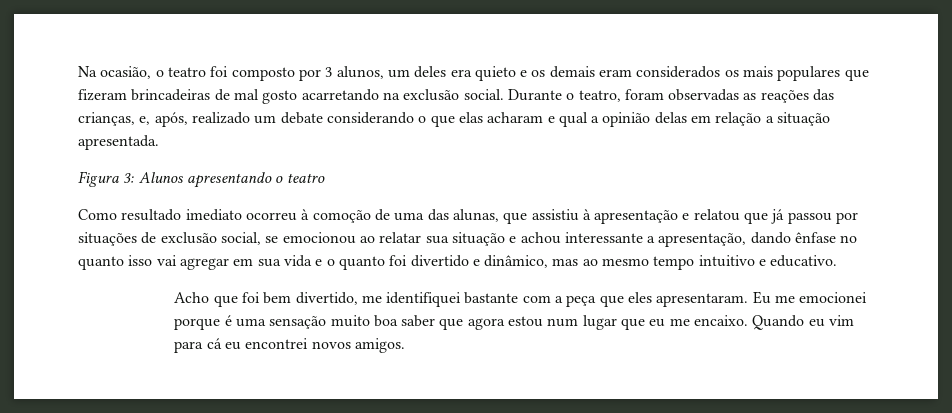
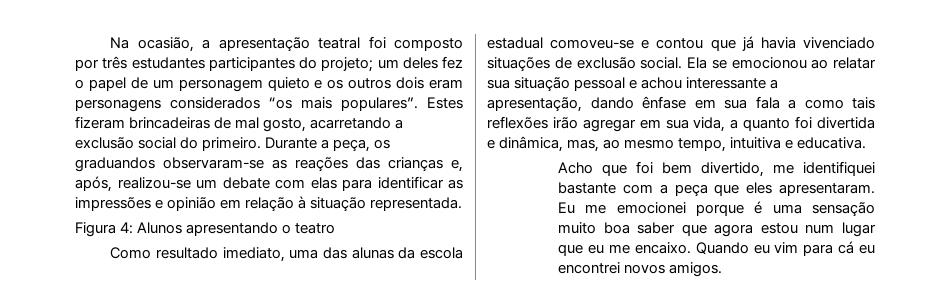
[155,66,869,81] [78,89,740,104] o teatro foi composto por 3 alunos, um deles era quieto e os demais eram considerados os mais populares que fizeram brincadeiras de mal gosto acarretando na exclusão social. Durante o teatro, foram observadas -> [202,36,463,52] [75,56,463,72] [75,77,463,92] [75,97,463,112] [75,116,404,132] [75,137,391,152] [75,157,264,172] a apresentação teatral foi composto por três estudantes participantes do projeto; um deles fez o papel de um personagem quieto e os outros dois eram personagens considerados “os mais populares”. Estes fizeram brincadeiras de mal gosto, acarretando a exclusão social do primeiro. Durante a peça, os graduandos observaram-se
[78,112,135,126] crianças, -> [388,157,443,172] crianças
[191,112,250,124] realizado -> [117,177,191,189] realizou-se
[326,112,831,127] [78,135,159,150] considerando o que elas acharam e qual a opinião delas em relação a situação apresentada. -> [275,176,463,191] [75,196,463,212] com elas para identificar as impressões e opinião em relação à situação representada.
[123,173,135,183] 3: -> [120,222,134,234] 4:
[185,209,859,224] imediato ocorreu à comoção de uma das alunas, que assistiu à apresentação e relatou que já passou por -> [222,247,463,262] [487,36,875,51] imediato, uma das alunas da escola estadual comoveu-se e contou que já havia vivenciado
[220,232,261,245] social, -> [640,57,707,69] social. Ela
(505, 239) none -> [574,77,626,91] pessoal
[840,235,858,243] [78,255,838,270] no quanto isso vai agregar em sua vida e o quanto foi divertido e dinâmico, mas ao mesmo tempo intuitivo e educativo. -> [694,96,875,109] [487,116,875,132] [487,136,867,152] em sua fala a como tais reflexões irão agregar em sua vida, a quanto foi divertida e dinâmica, mas, ao mesmo tempo, intuitiva e educativa.

